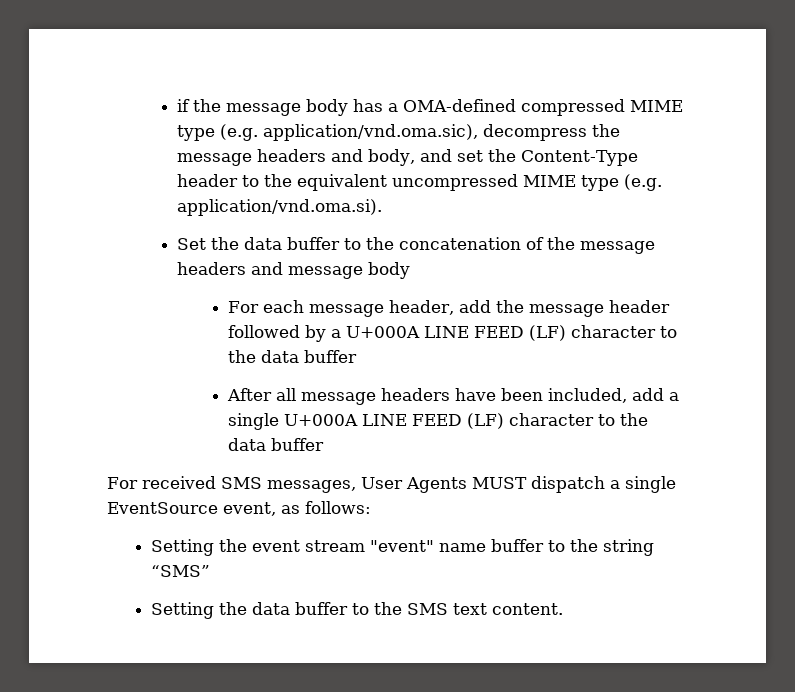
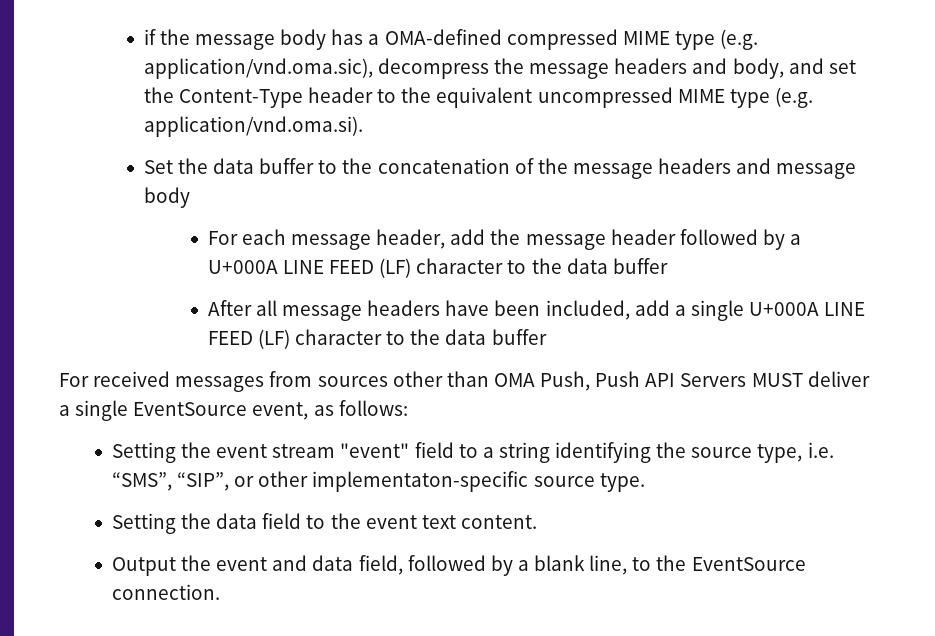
[220,476,605,493] SMS messages, User Agents MUST dispatch -> [175,371,870,392] messages from sources other than OMA Push, Push API Servers MUST deliver
[438,539,654,556] [150,565,210,577] name buffer to the string “SMS” -> [414,442,834,463] [111,471,645,492] field to a string identifying the source type, i.e. “SMS”, “SIP”, or other implementaton-specific source type.
[294,602,448,615] buffer to the SMS -> [262,513,417,529] field to the event
(563, 609) none -> [111,555,806,576] [111,584,220,600] // Output the event and data field, followed by a blank line, to the EventSource connection.

